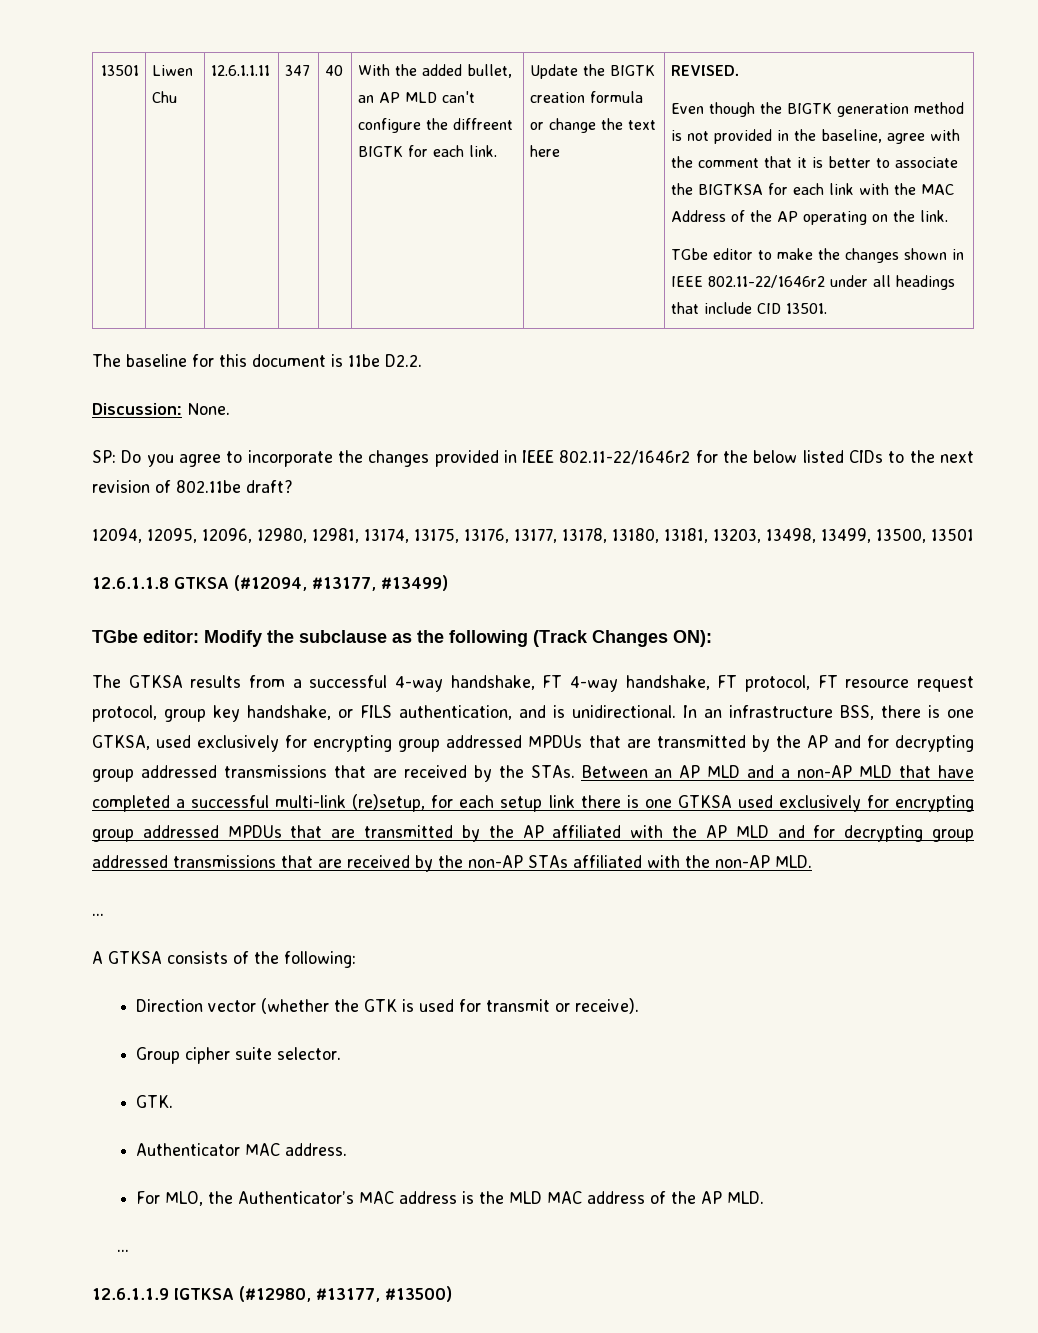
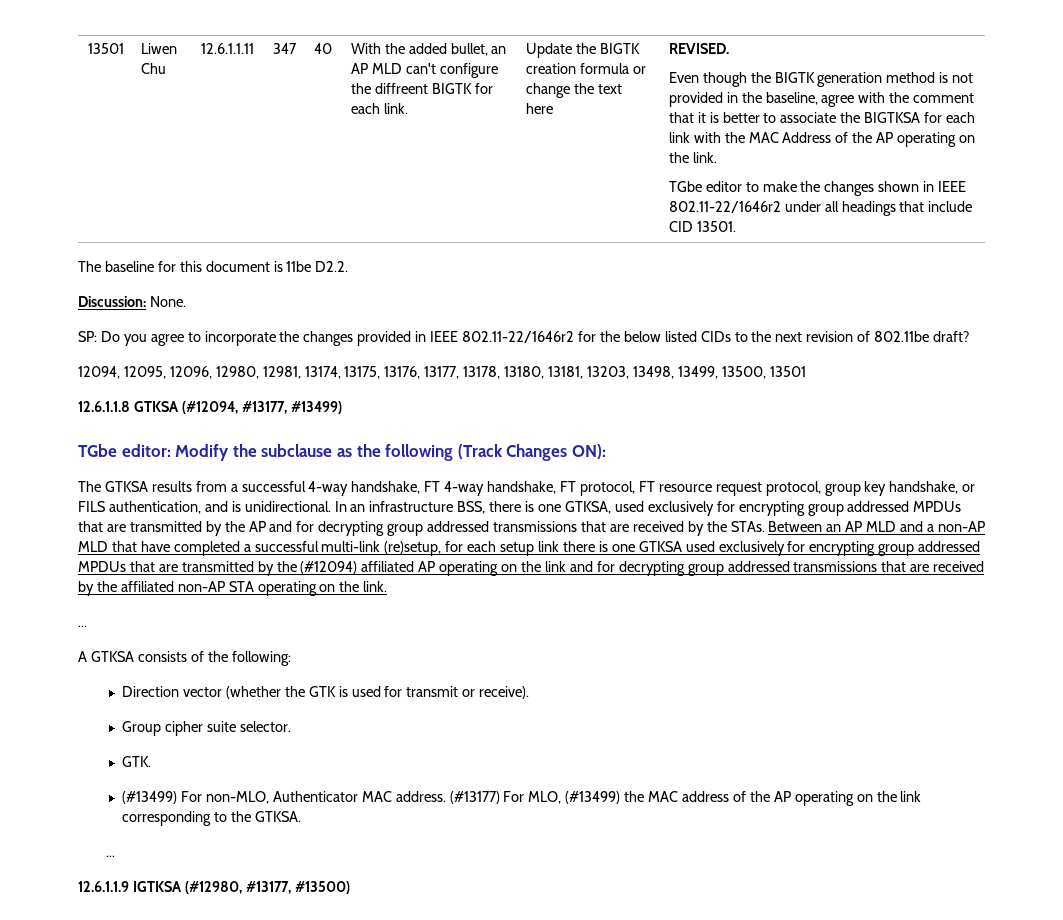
[522,825,769,838] AP affiliated with the AP MLD -> [300,561,566,576] (#12094) affiliated AP operating on the link
[468,855,812,868] non-AP STAs affiliated with the non-AP MLD. -> [120,581,388,596] affiliated non-AP STA operating on the link.
(174, 1101) none -> [122,791,269,804] (#13499) For non-MLO,
(348, 1149) // -> [449,791,500,804] (#13177)
[208,1191,543,1204] the Authenticator’s MAC address is the MLD -> [565,791,645,804] (#13499) the
[727,1191,765,1204] MLD. -> [794,791,922,806] [122,811,301,826] operating on the link corresponding to the GTKSA.

